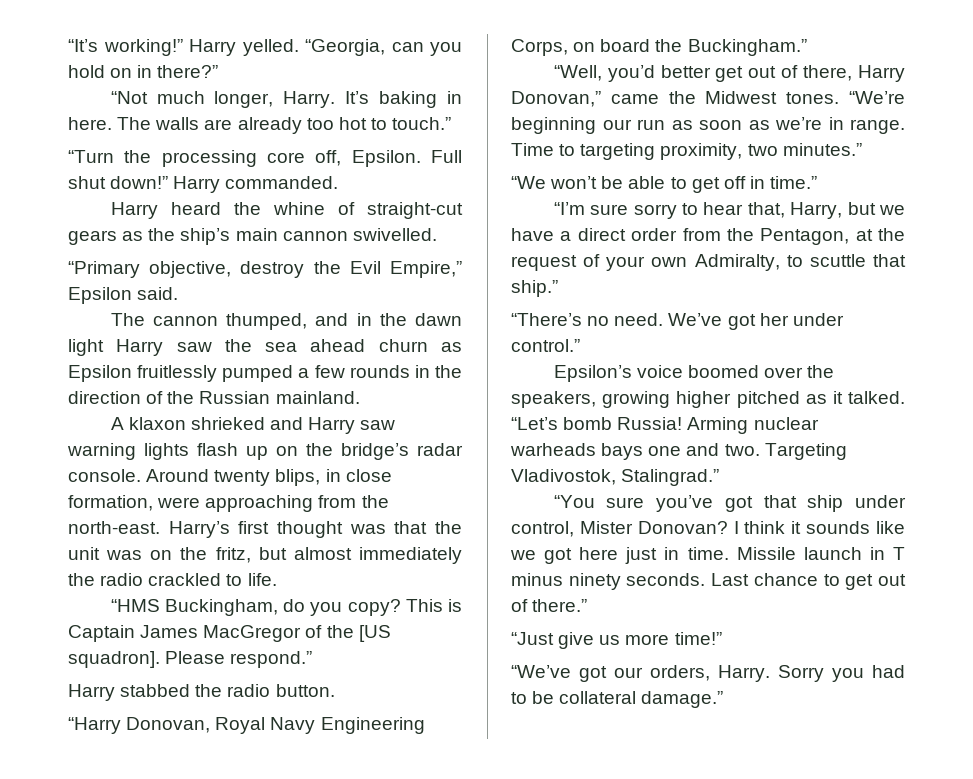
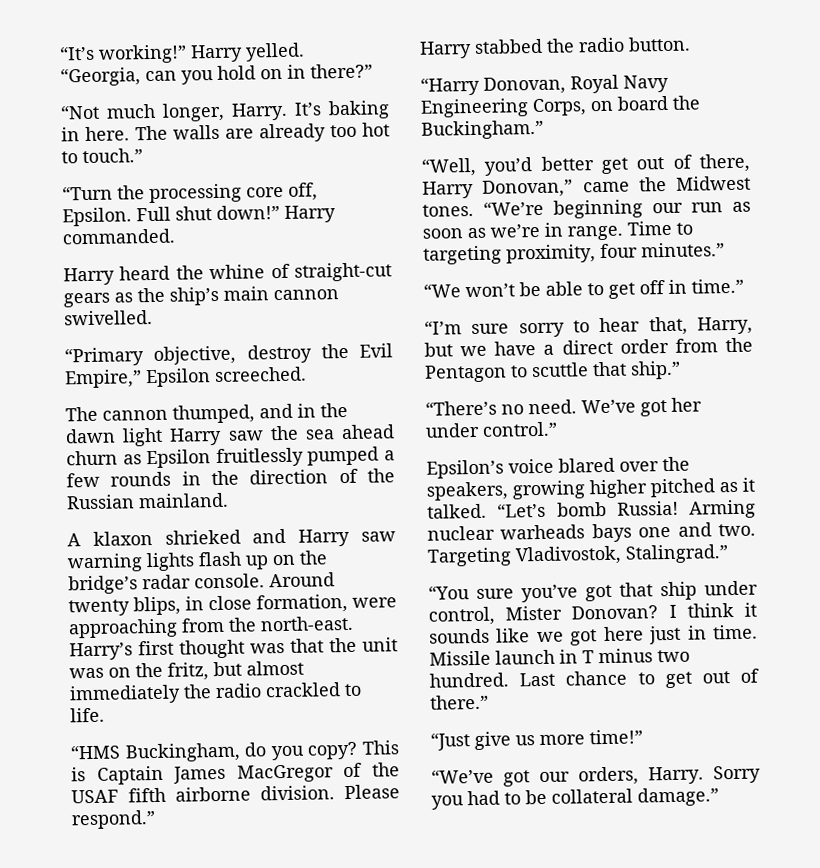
[137,287,179,300] said. -> [214,366,307,383] screeched.
[358,625,391,642] [68,651,160,668] [US squadron]. -> [71,785,335,804] USAF fifth airborne division.
[747,144,778,156] two -> [600,243,638,259] four
[760,228,905,245] [511,254,780,271] Pentagon, at the request of your own Admiralty, -> [424,364,507,383] Pentagon
[687,365,759,378] boomed -> [558,457,615,473] blared
[568,573,706,590] ninety seconds. -> [657,649,690,663] [429,672,509,688] two hundred.

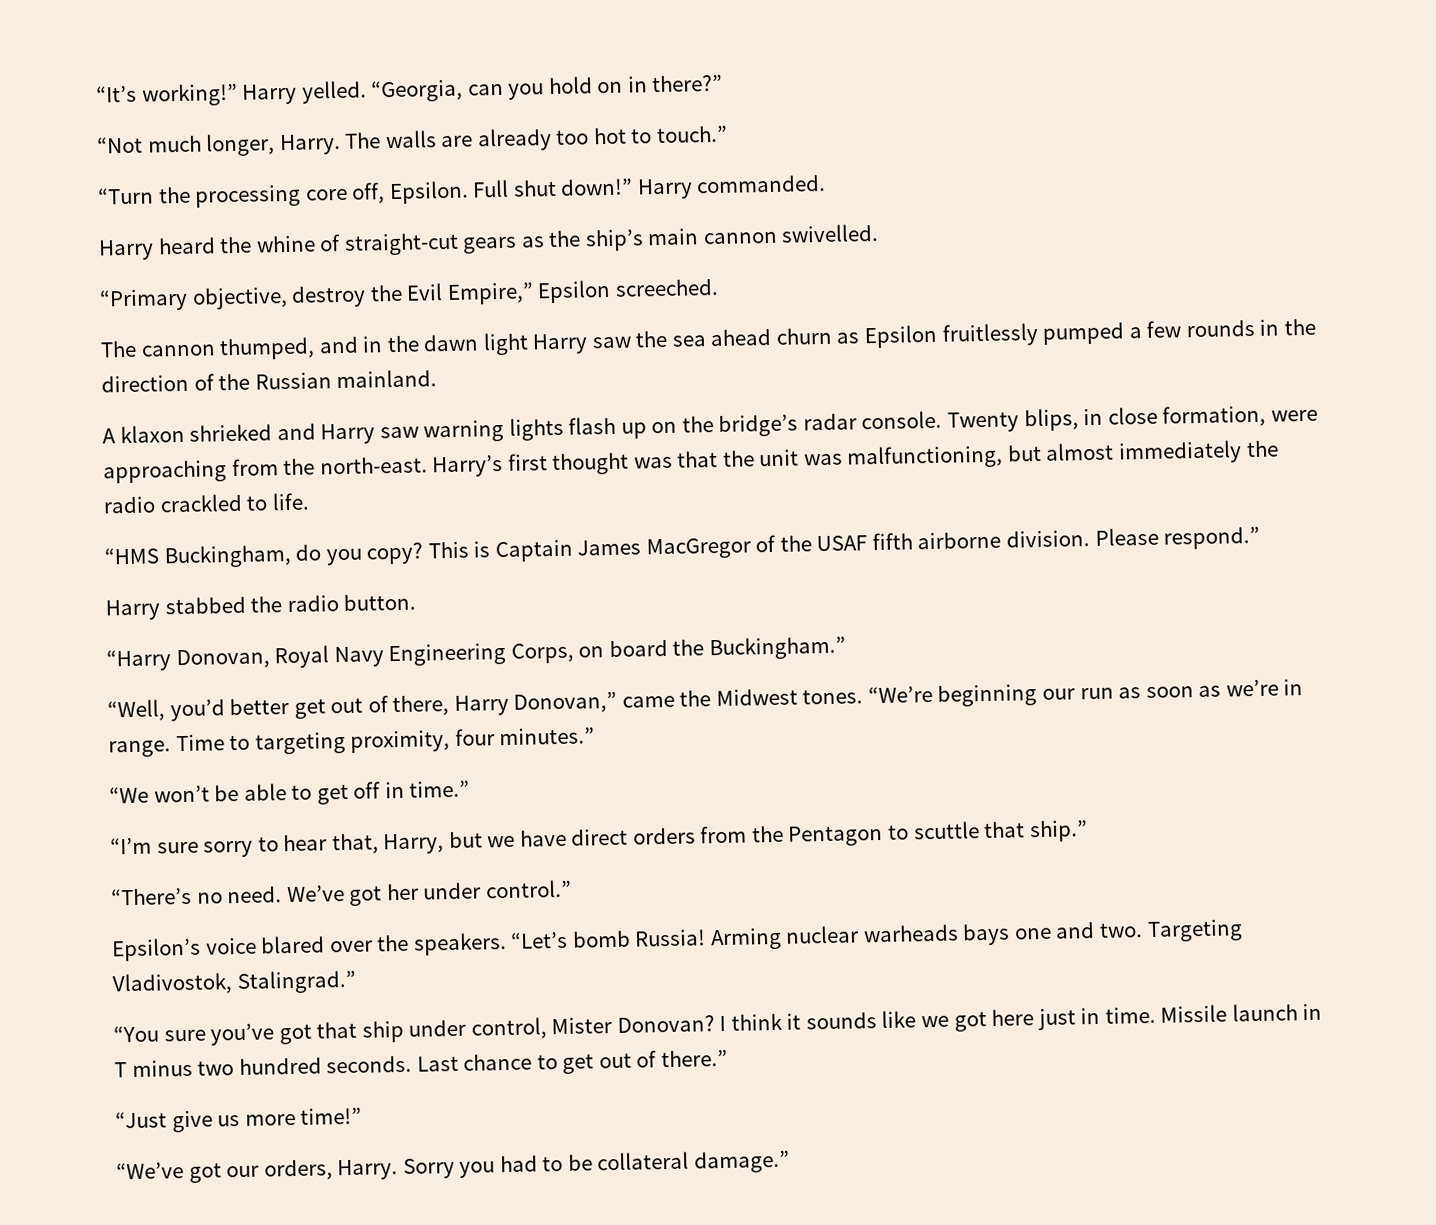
[294,100,390,120] [61,126,130,142] It’s baking in here. -> (341, 144) none
[269,572,335,588] [68,599,130,617] Around twenty -> [947,411,1020,433] Twenty
[108,662,209,681] on the fritz, -> [846,444,1004,470] malfunctioning,
[543,338,669,355] a direct order -> [571,827,696,846] direct orders
[426,477,755,501] [427,503,487,519] speakers, growing higher pitched as it talked. -> [412,932,507,956] speakers.
[429,672,509,688] hundred. -> [238,1055,413,1076] hundred seconds.

